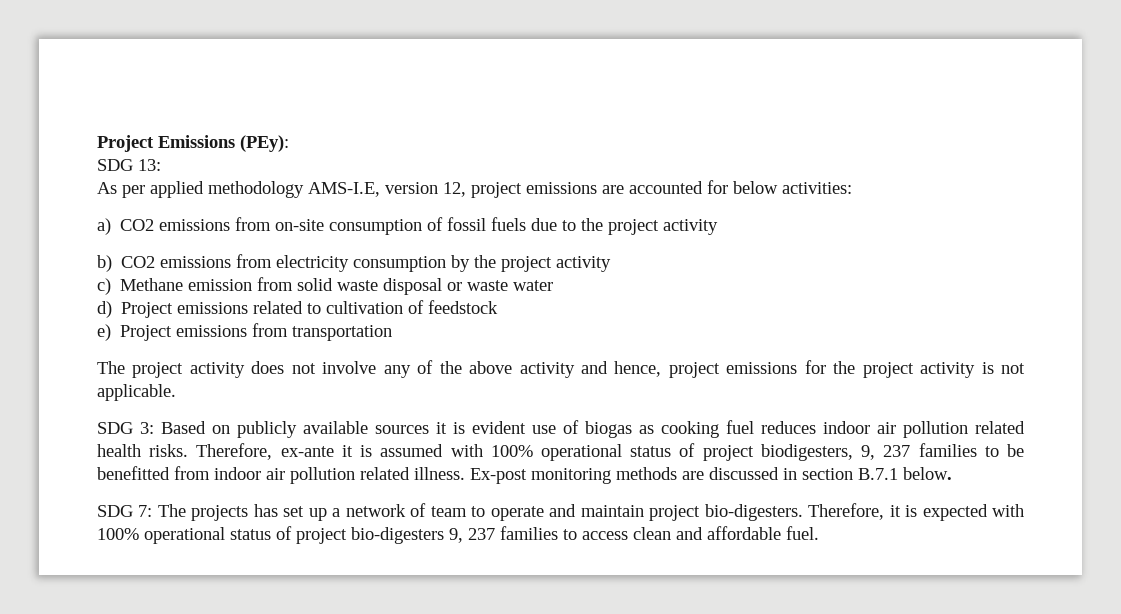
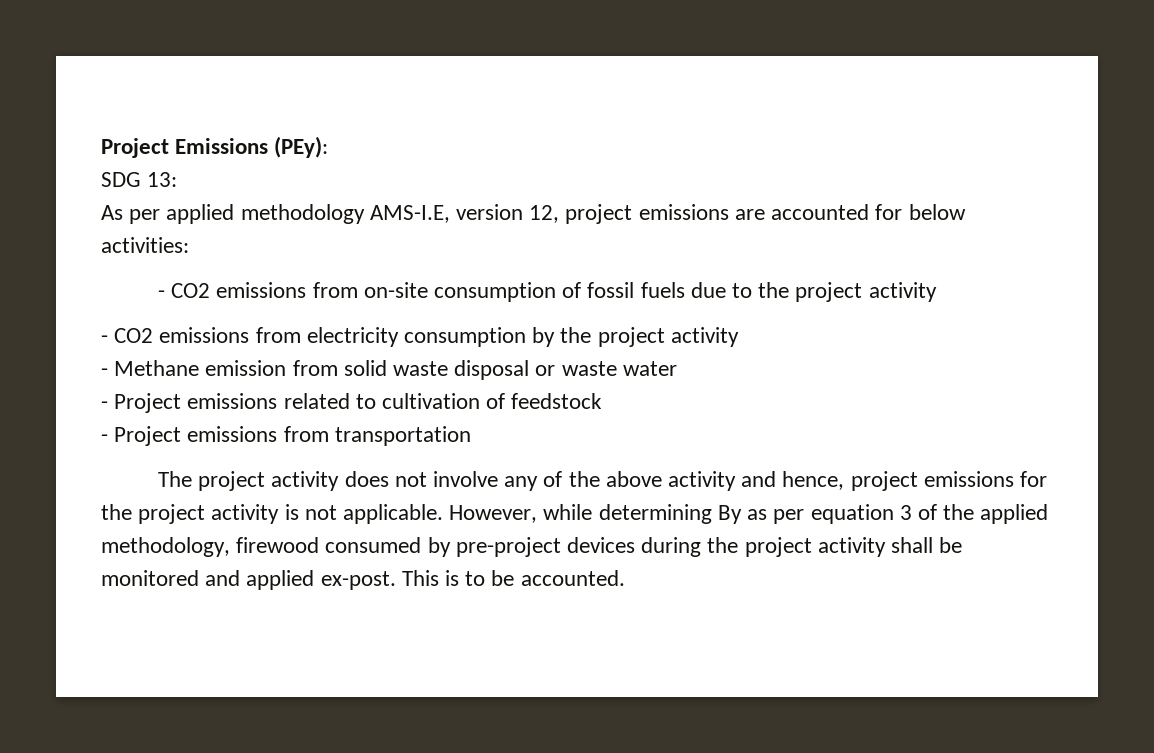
[97,218,111,235] a) -> [157,290,165,298] -
[97,255,112,272] b) -> [101,335,108,343] -
[97,278,111,295] c) -> [101,368,108,376] -
[97,301,112,318] d) -> [101,401,108,409] -
[97,324,111,341] e) -> [101,434,108,442] -
[97,420,1025,438] [97,443,1024,461] [97,466,952,484] [97,503,1024,521] [97,526,819,544] // SDG 3: Based on publicly available sources it is evident use of biogas as cooking fuel reduces indoor air pollution related health risks. Therefore, ex-ante it is assumed with 100% operational status of project biodigesters, 9, 237 families to be benefitted from indoor air pollution related illness. Ex-post monitoring methods are discussed in section B.7.1 below. // SDG 7: The projects has set up a network of team to operate and maintain project bio-digesters. Therefore, it is expected with 100% operational status of project bio-digesters 9, 237 families to access clean and affordable fuel. -> [449,504,1049,524] [101,537,963,557] [101,570,625,590] However, while determining By as per equation 3 of the applied methodology, firewood consumed by pre-project devices during the project activity shall be monitored and applied ex-post. This is to be accounted.

